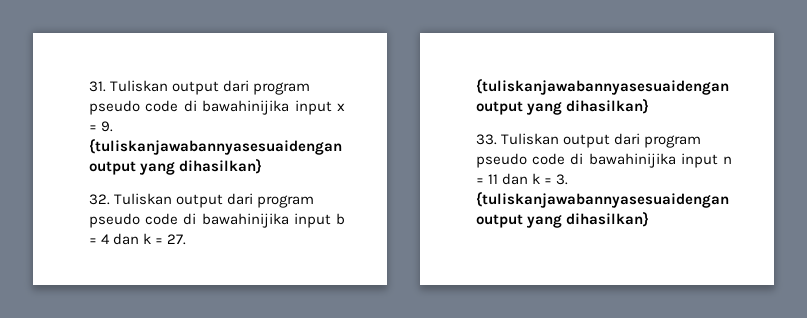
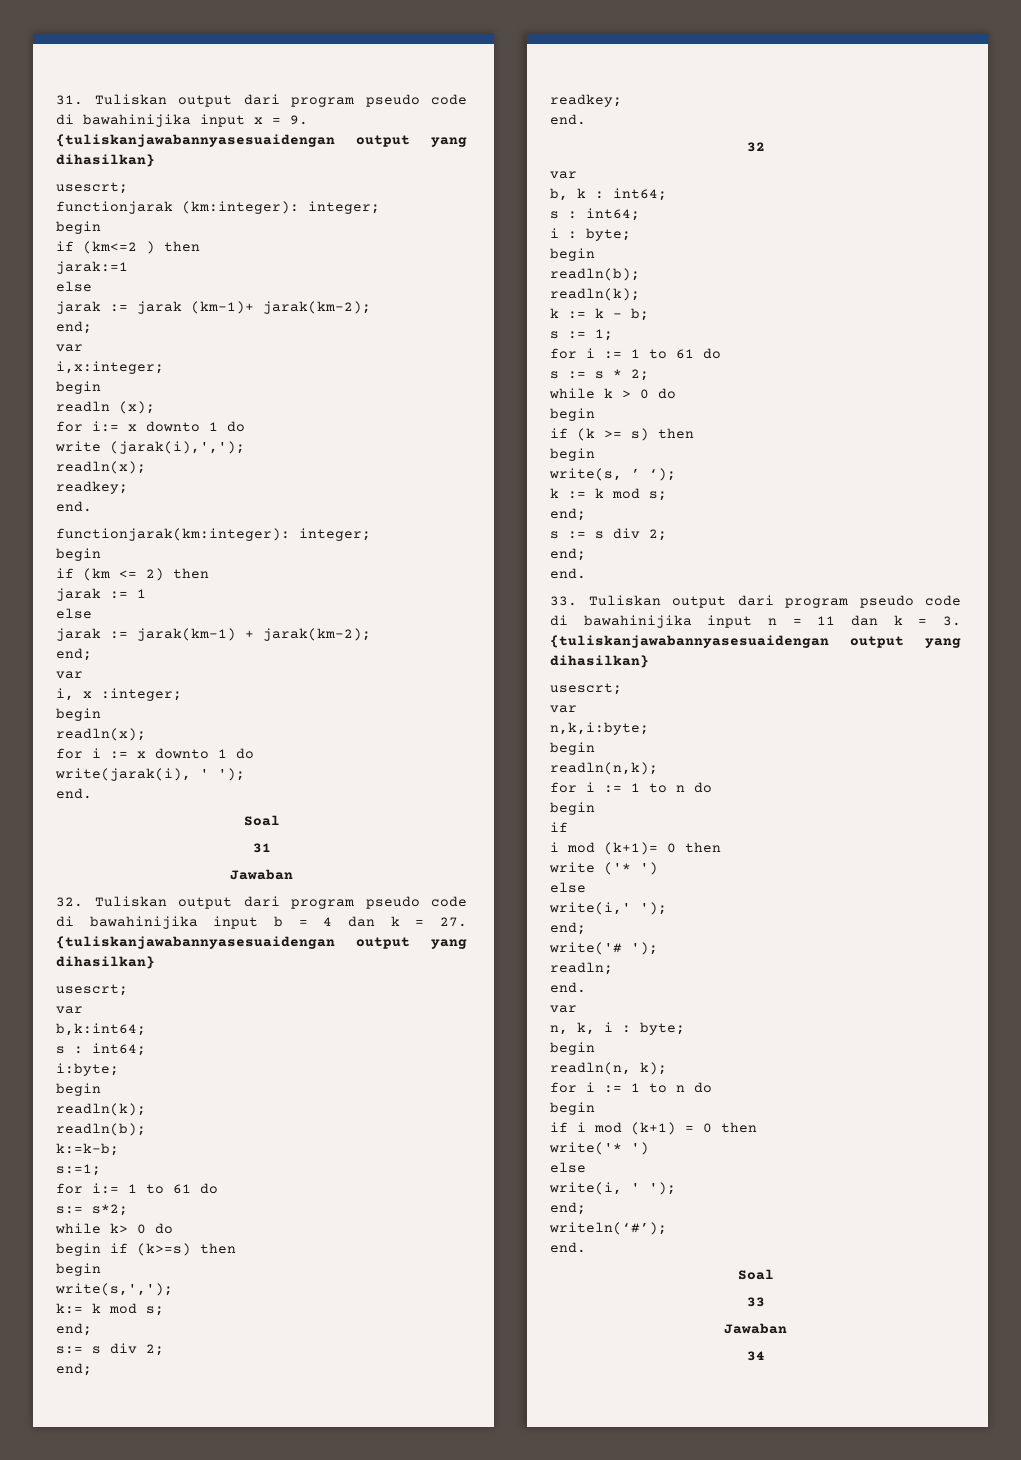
(263, 166) none -> [56,182,128,194] [56,201,380,214] [56,221,101,234] [56,241,200,254] [56,261,128,274] [56,281,92,292] [56,301,371,314] [56,321,92,334] [56,344,83,352] [56,361,164,374] [56,381,101,394] [56,401,155,414] [56,421,245,432] [55,441,245,454] [56,461,146,474] [56,481,128,494] [56,501,92,512] [56,528,371,541] [56,548,101,561] [56,568,209,581] [56,588,146,601] [56,608,92,619] [56,628,371,641] [56,648,92,661] [56,671,83,679] [56,688,182,701] [56,708,101,721] [56,728,146,741] [56,748,254,759] [55,768,245,781] [56,788,92,799] [243,815,280,826] [252,843,271,853] [230,869,293,880] // usescrt; // functionjarak (km:integer): integer; // begin // if (km<=2 ) then // jarak:=1 // else // jarak := jarak (km-1)+ jarak(km-2); // end; // var // i,x:integer; // begin // readln (x); // for i:= x downto 1 do // write (jarak(i),','); // readln(x); // readkey; // end. // functionjarak(km:integer): integer; // begin // if (km <= 2) then // jarak := 1 // else // jarak := jarak(km-1) + jarak(km-2); // end; // var // i, x :integer; // begin // readln(x); // for i := x downto 1 do // write(jarak(i), ' '); // end. // Soal // 31 // Jawaban
(650, 106) none -> [56,984,128,996] [56,1006,83,1014] [56,1023,146,1036] [56,1043,146,1056] [56,1063,119,1076] [56,1083,101,1096] [56,1103,146,1116] [56,1123,146,1136] [56,1143,119,1156] [56,1164,101,1176] [56,1183,218,1194] [56,1204,128,1216] [55,1223,173,1234] [56,1243,236,1256] [56,1263,101,1276] [55,1283,173,1296] [56,1303,164,1316] [56,1323,92,1336] [56,1343,164,1356] [56,1363,92,1376] [550,94,622,107] [550,114,586,125] [746,142,765,152] [550,171,577,179] [550,188,667,201] [550,208,640,221] [550,228,631,241] [550,248,595,261] [550,268,640,281] [550,288,640,301] [550,308,649,321] [550,329,613,341] [550,348,721,359] [550,369,649,381] [549,388,676,399] [550,408,595,421] [550,428,694,441] [550,448,595,461] [549,468,676,481] [550,488,667,501] [550,508,586,521] [550,528,667,541] [550,548,586,561] [550,568,586,579] // usescrt; // var // b,k:int64; // s : int64; // i:byte; // begin // readln(k); // readln(b); // k:=k-b; // s:=1; // for i:= 1 to 61 do // s:= s*2; // while k> 0 do // begin if (k>=s) then // begin // write(s,','); // k:= k mod s; // end; // s:= s div 2; // end; // readkey; // end. // 32 // var // b, k : int64; // s : int64; // i : byte; // begin // readln(b); // readln(k); // k := k - b; // s := 1; // for i := 1 to 61 do // s := s * 2; // while k > 0 do // begin // if (k >= s) then // begin // write(s, ’ ‘); // k := k mod s; // end; // s := s div 2; // end; // end.
(650, 219) none -> [550,683,622,695] [550,705,577,713] [550,722,649,735] [550,742,595,755] [550,762,658,775] [550,782,712,793] [550,802,595,815] [550,822,568,832] [550,842,721,855] [549,862,658,875] [550,882,586,893] [549,902,667,915] [550,922,586,935] [549,942,658,955] [550,962,613,975] [550,982,586,993] [550,1005,577,1013] [550,1022,685,1035] [550,1042,595,1055] [550,1062,667,1075] [550,1082,712,1093] [550,1102,595,1115] [550,1122,757,1135] [549,1142,649,1155] [550,1162,586,1173] [549,1182,676,1195] [550,1202,586,1215] [549,1222,667,1235] [550,1242,586,1253] [737,1269,774,1280] [746,1297,765,1307] [724,1323,787,1334] [746,1351,765,1361] // usescrt; // var // n,k,i:byte; // begin // readln(n,k); // for i := 1 to n do // begin // if // i mod (k+1)= 0 then // write ('* ') // else // write(i,' '); // end; // write('# '); // readln; // end. // var // n, k, i : byte; // begin // readln(n, k); // for i := 1 to n do // begin // if i mod (k+1) = 0 then // write('* ') // else // write(i, ' '); // end; // writeln(‘#’); // end. // Soal // 33 // Jawaban // 34

